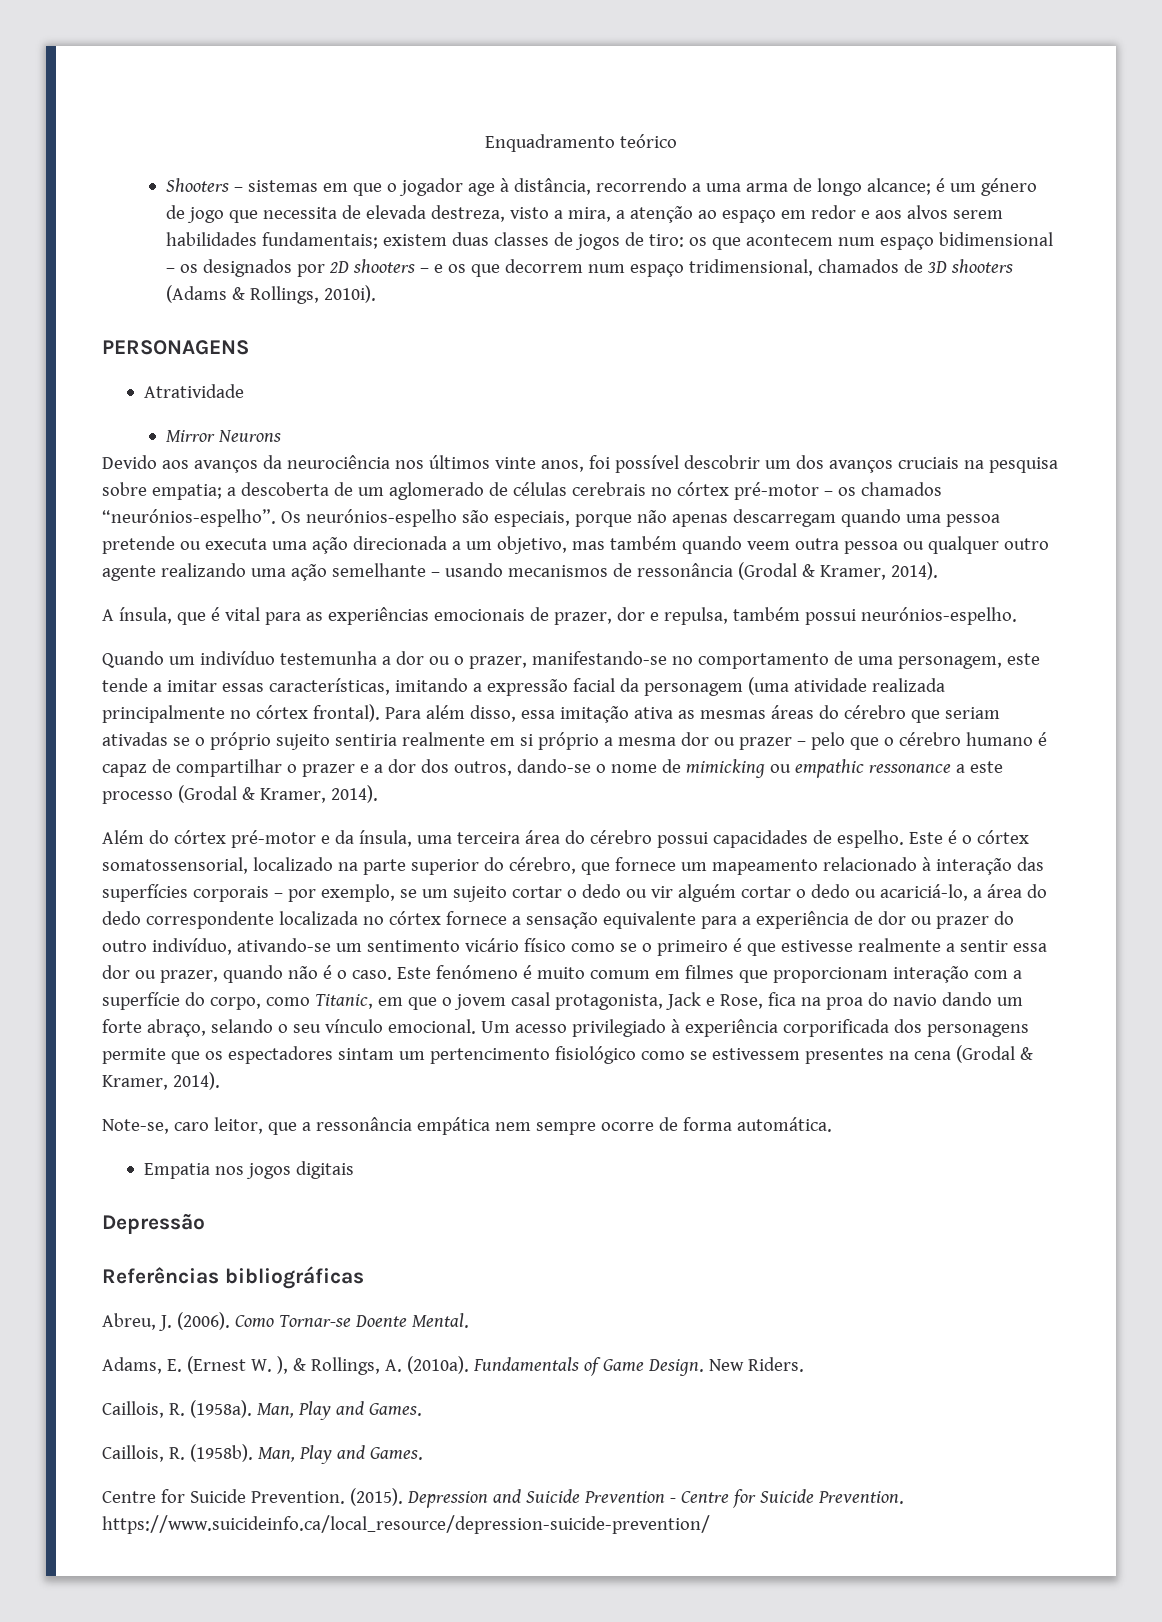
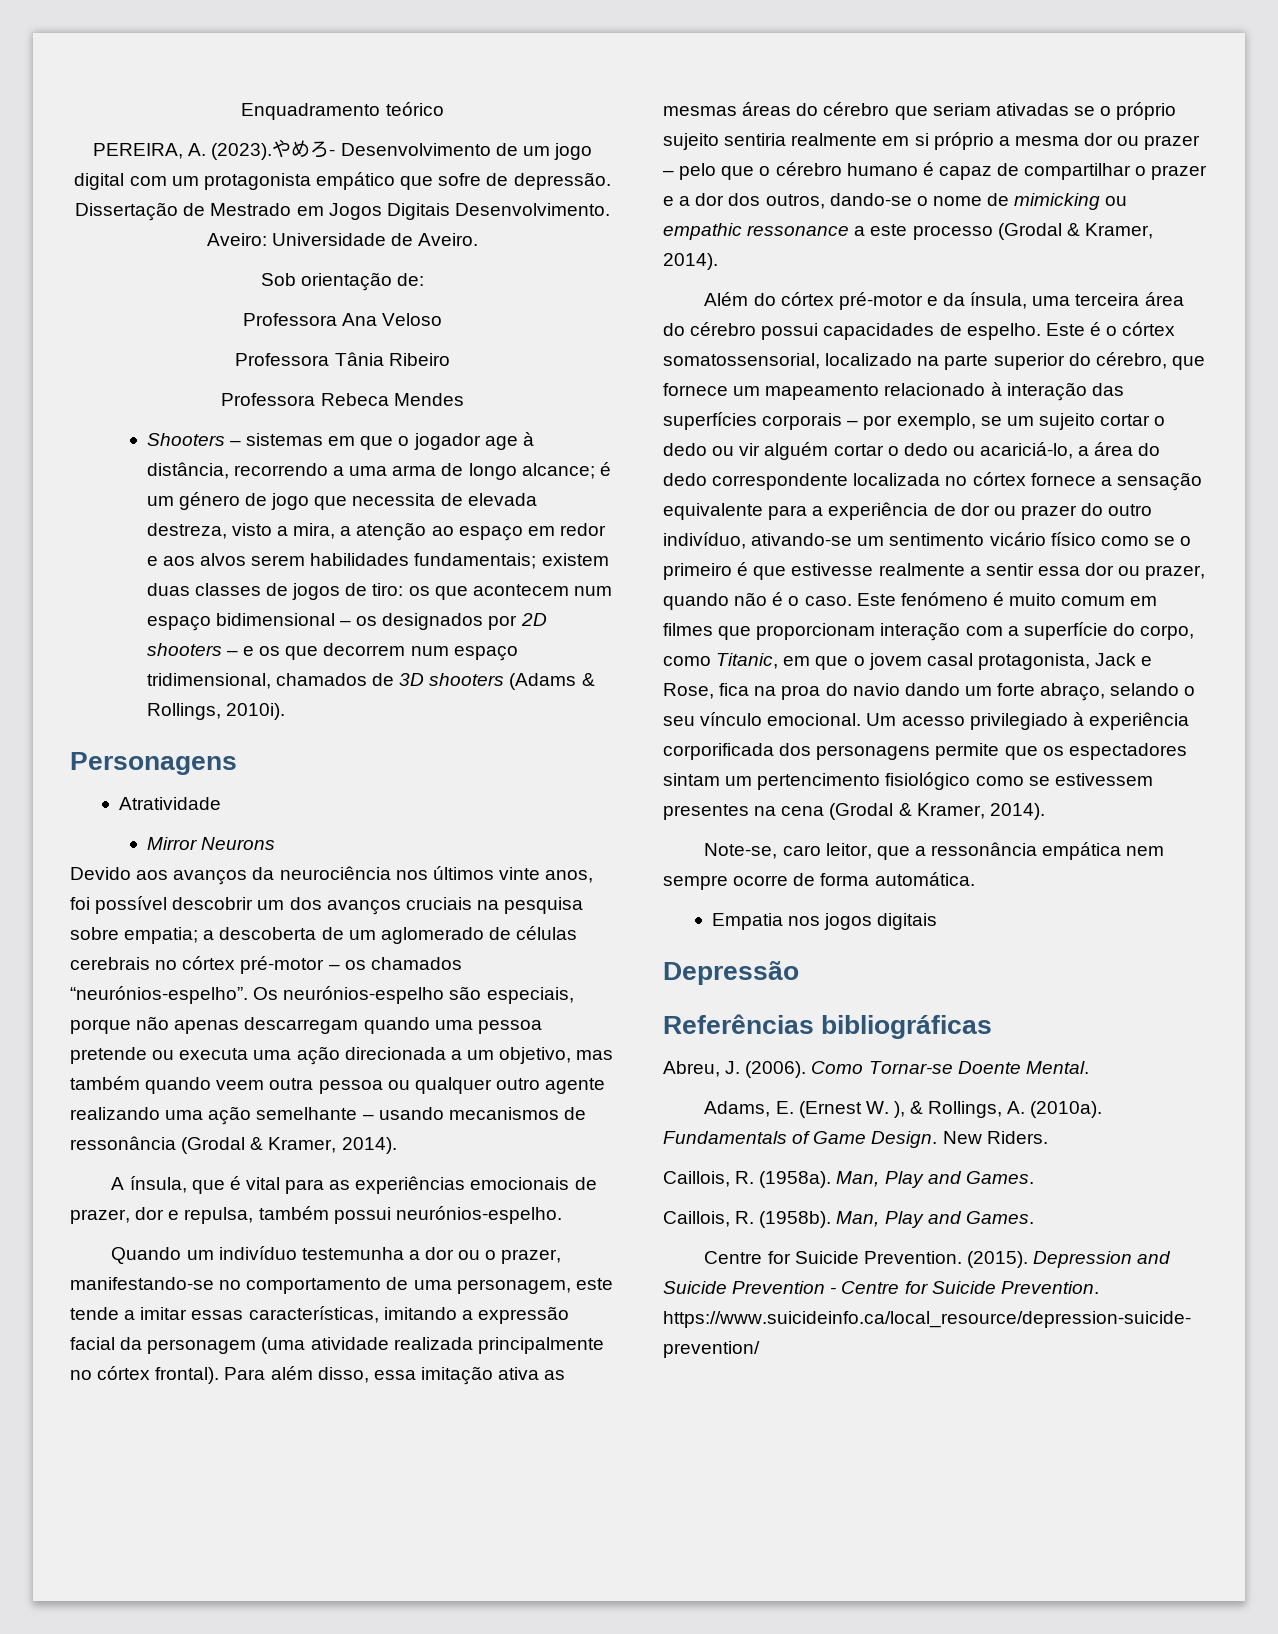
(677, 141) none -> [93,139,592,160] [74,172,611,190] [75,202,610,221] [206,233,479,246] [260,272,425,291] [242,313,443,326] [235,352,450,366] [221,393,464,406] // PEREIRA, A. (2023).やめろ- Desenvolvimento de um jogo digital com um protagonista empático que sofre de depressão. Dissertação de Mestrado em Jogos Digitais Desenvolvimento. Aveiro: Universidade de Aveiro. // Sob orientação de: // Professora Ana Veloso // Professora Tânia Ribeiro // Professora Rebeca Mendes
[102,340,249,355] PERSONAGENS -> [70,752,237,775] Personagens

